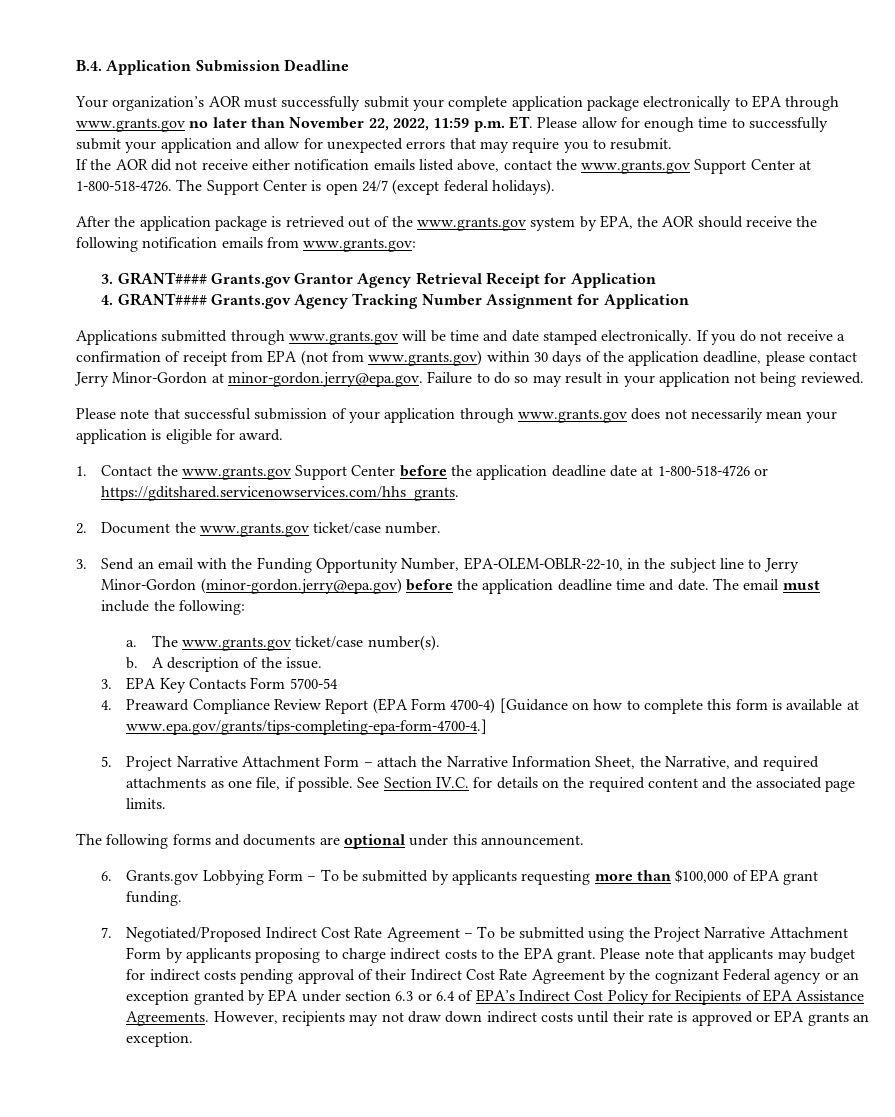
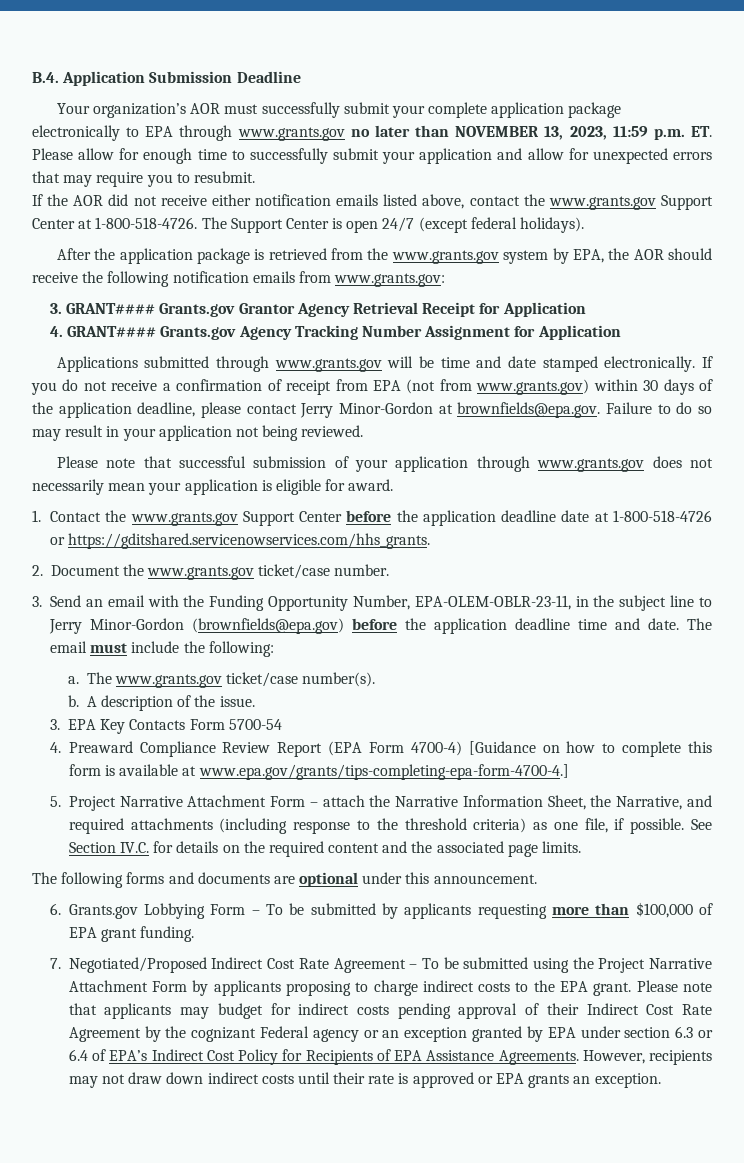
[289,117,429,131] November 22, 2022, -> [455,126,607,140] NOVEMBER 13, 2023,
[347,216,390,228] out of -> [331,248,364,260] from
[227,372,423,387] minor-gordon.jerry@epa.gov. -> [457,402,601,418] brownfields@epa.gov.
[463,557,623,571] EPA-OLEM-OBLR-22-10, -> [414,595,571,610] EPA-OLEM-OBLR-23-11,
[200,578,402,594] (minor-gordon.jerry@epa.gov) -> [192,618,345,634] (brownfields@epa.gov)
(207, 782) none -> [219,818,527,834] (including response to the threshold criteria)

